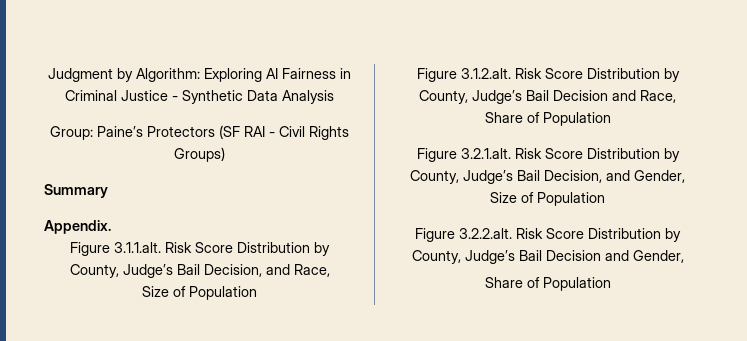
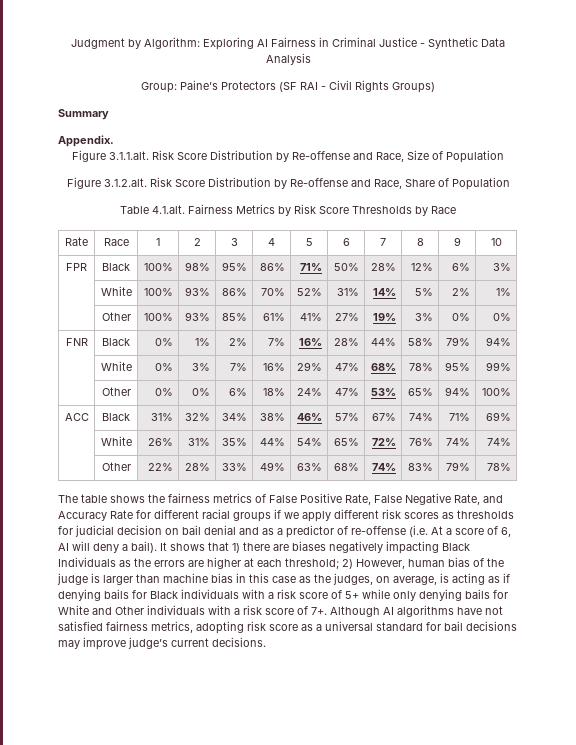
[69,264,330,278] County, Judge’s Bail Decision, and Race, // -> [292,151,404,162] Re-offense and Race,
[419,90,676,104] County, Judge’s Bail Decision and Race, // -> [289,178,402,189] Re-offense and Race,
[416,148,680,162] [410,170,685,184] [490,192,605,206] [415,228,681,242] [411,250,684,264] [484,277,611,291] Figure 3.2.1.alt. Risk Score Distribution by County, Judge’s Bail Decision, and Gender, // Size of Population // Figure 3.2.2.alt. Risk Score Distribution by County, Judge’s Bail Decision and Gender, // Share of Population -> [120,204,456,216] [65,237,88,246] [103,238,129,246] [156,238,160,246] [193,238,201,246] [230,238,238,246] [268,238,275,246] [305,238,313,246] [342,238,350,246] [380,238,386,246] [416,238,424,246] [453,237,461,246] [490,238,502,246] [66,263,87,271] [102,263,130,271] [144,263,174,271] [185,262,211,271] [222,262,248,271] [260,263,286,271] [300,263,323,271] [334,263,360,271] [371,263,397,271] [411,263,434,271] [452,263,471,271] [493,263,512,271] [100,286,132,296] [144,288,174,296] [185,287,211,296] [222,288,248,296] [261,288,286,296] [297,288,323,296] [337,288,360,296] [373,288,397,296] [415,288,434,296] [452,288,471,296] [496,288,512,296] [101,312,131,321] [144,313,174,321] [185,312,211,321] [222,313,248,321] [263,313,286,321] [300,313,323,321] [335,313,360,321] [373,313,397,321] [415,313,434,321] [452,313,471,321] [493,313,512,321] [65,338,88,346] [102,338,130,346] [155,338,174,346] [195,338,211,346] [229,338,248,346] [268,338,286,346] [299,338,323,346] [334,338,360,346] [371,338,397,346] [408,338,434,346] [446,337,471,346] [486,337,512,346] [100,361,132,371] [155,363,174,371] [192,363,211,371] [230,363,248,371] [263,363,286,371] [297,362,323,371] [335,363,360,371] [371,363,397,371] [409,363,434,371] [445,362,471,371] [486,362,512,371] [101,387,131,396] [155,388,174,396] [192,388,211,396] [229,388,248,396] [263,388,286,396] [297,388,323,396] [335,388,360,396] [371,388,397,396] [408,388,434,396] [445,387,471,396] [482,388,512,396] [64,413,89,421] [102,413,130,421] [151,413,174,421] [185,413,211,421] [222,413,248,421] [260,413,286,421] [297,413,323,421] [335,413,360,421] [372,413,397,421] [409,413,434,421] [449,413,471,421] [486,412,512,421] [100,436,132,446] [148,438,174,446] [188,438,211,446] [222,438,248,446] [260,438,286,446] [297,438,323,446] [334,438,360,446] [372,438,397,446] [409,438,434,446] [446,438,471,446] [487,438,512,446] [101,462,131,471] [148,463,174,471] [185,463,211,471] [222,463,248,471] [260,462,286,471] [297,463,323,471] [334,463,360,471] [372,463,397,471] [408,463,434,471] [446,462,471,471] [487,463,512,471] [58,493,503,505] [58,509,514,522] [58,525,511,538] [58,541,470,554] [58,557,504,569] [57,573,510,585] [58,589,508,601] [58,605,503,617] [58,621,517,634] [58,637,266,650] Table 4.1.alt. Fairness Metrics by Risk Score Thresholds by Race // Rate | Race | 1 | 2 | 3 | 4 | 5 | 6 | 7 | 8 | 9 | 10 // FPR | Black | 100% | 98% | 95% | 86% | 71% | 50% | 28% | 12% | 6% | 3% // | White | 100% | 93% | 86% | 70% | 52% | 31% | 14% | 5% | 2% | 1% // | Other | 100% | 93% | 85% | 61% | 41% | 27% | 19% | 3% | 0% | 0% // FNR | Black | 0% | 1% | 2% | 7% | 16% | 28% | 44% | 58% | 79% | 94% // | White | 0% | 3% | 7% | 16% | 29% | 47% | 68% | 78% | 95% | 99% // | Other | 0% | 0% | 6% | 18% | 24% | 47% | 53% | 65% | 94% | 100% // ACC | Black | 31% | 32% | 34% | 38% | 46% | 57% | 67% | 74% | 71% | 69% // | White | 26% | 31% | 35% | 44% | 54% | 65% | 72% | 76% | 74% | 74% // | Other | 22% | 28% | 33% | 49% | 63% | 68% | 74% | 83% | 79% | 78% // The table shows the fairness metrics of False Positive Rate, False Negative Rate, and Accuracy Rate for different racial groups if we apply different risk scores as thresholds for judicial decision on bail denial and as a predictor of re-offense (i.e. At a score of 6, AI will deny a bail). It shows that 1) there are biases negatively impacting Black Individuals as the errors are higher at each threshold; 2) However, human bias of the judge is larger than machine bias in this case as the judges, on average, is acting as if denying bails for Black individuals with a risk score of 5+ while only denying bails for White and Other individuals with a risk score of 7+. Although AI algorithms have not satisfied fairness metrics, adopting risk score as a universal standard for bail decisions may improve judge’s current decisions.

